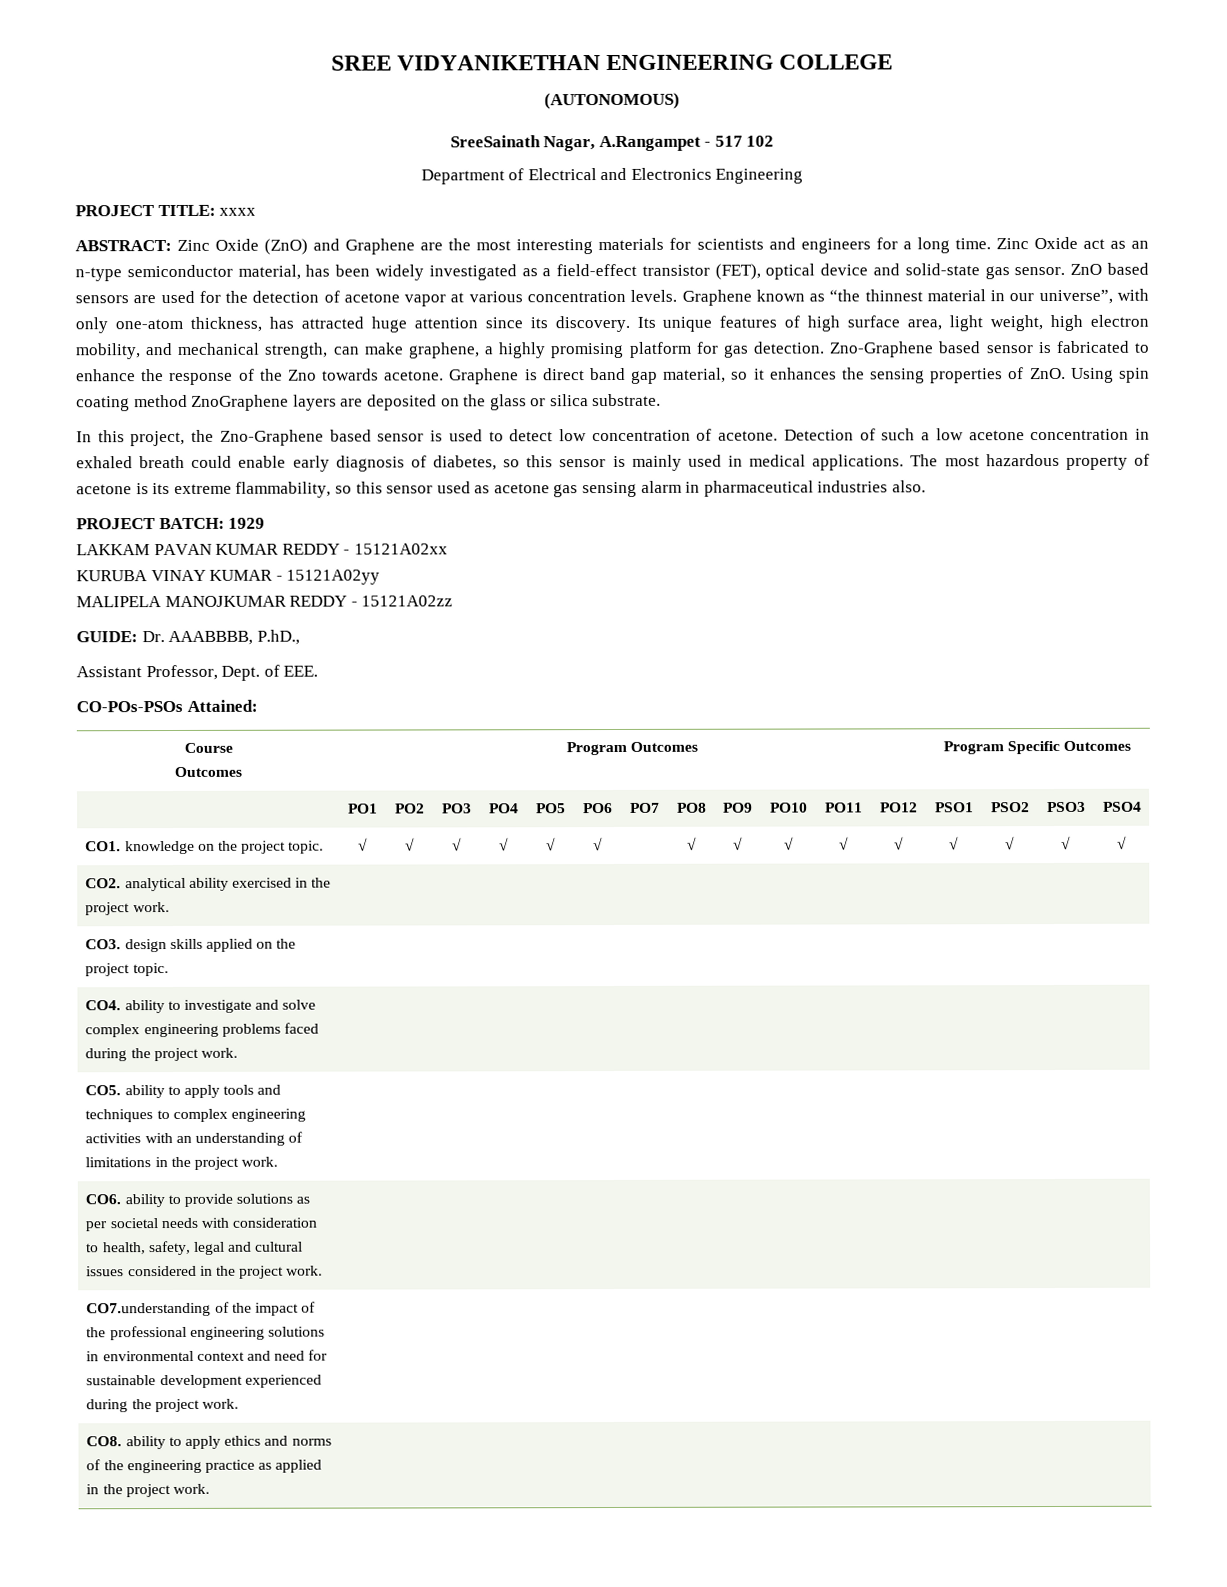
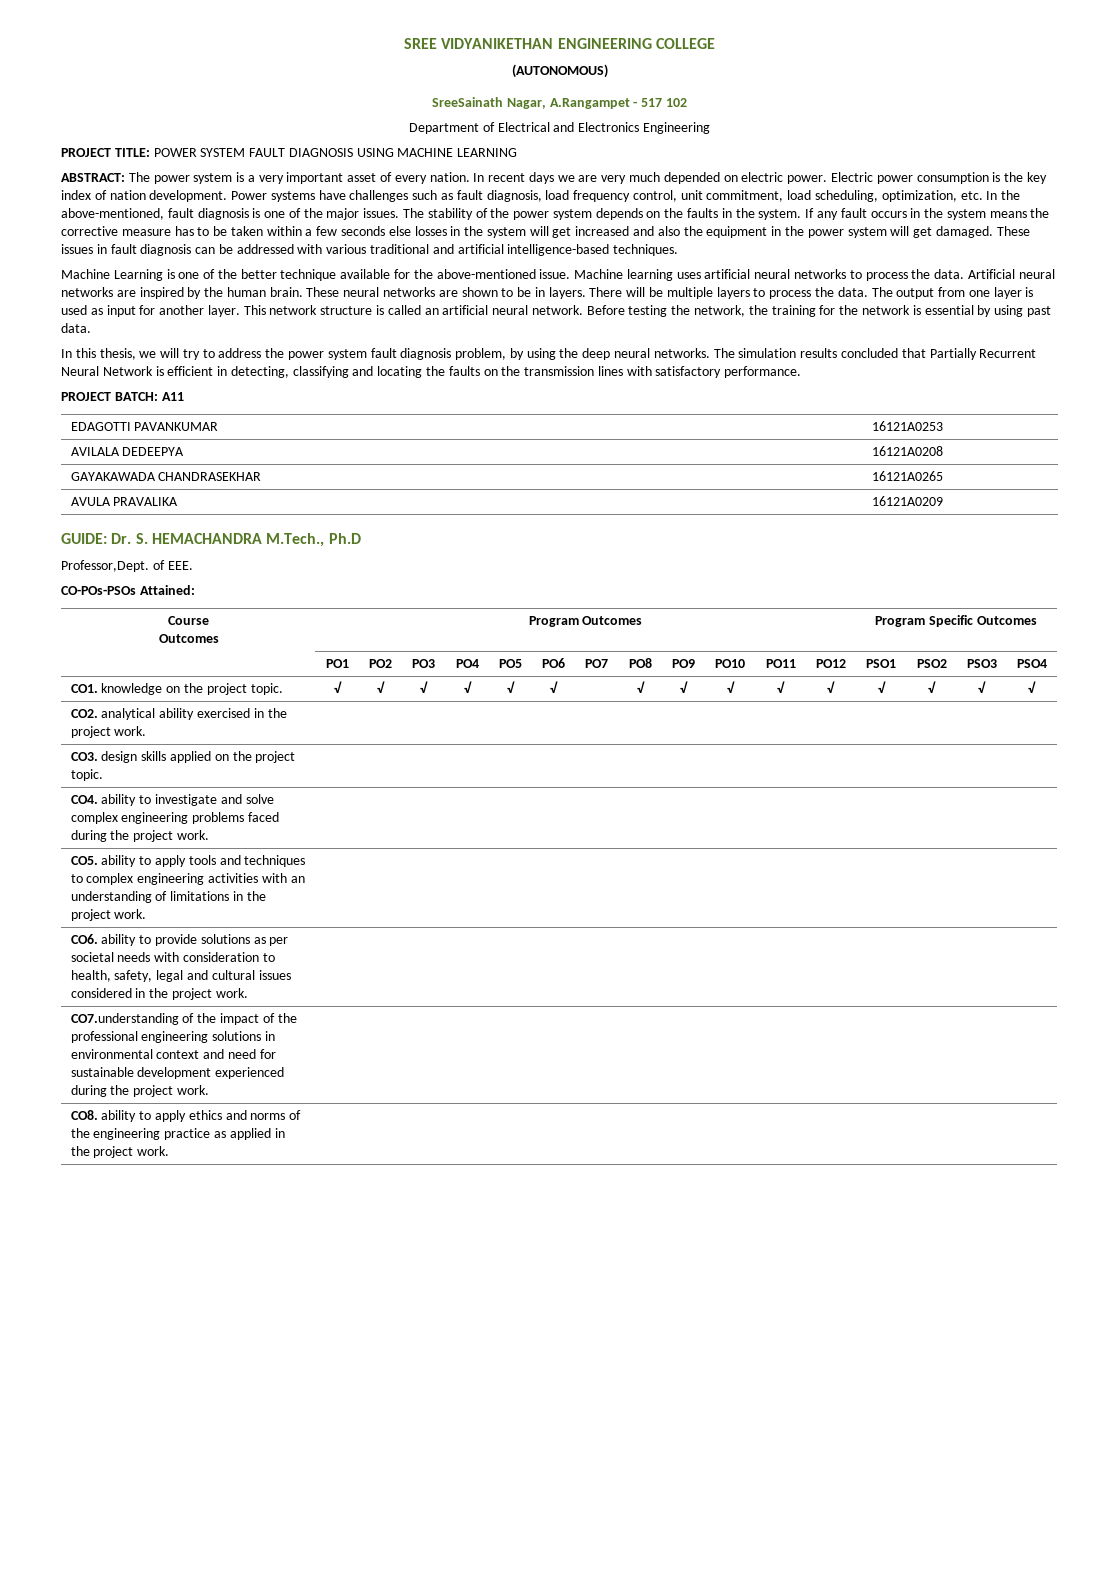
[219,207,257,216] [75,236,1150,255] [75,262,1149,282] [75,288,1149,307] [75,314,1150,334] [75,340,1150,360] [76,367,1150,386] [76,393,662,412] [76,428,1151,447] [76,453,1150,472] [76,480,927,498] [76,517,266,530] [76,543,448,556] [76,569,381,585] [76,595,454,608] [76,629,300,646] [76,664,261,681] xxxx // ABSTRACT: Zinc Oxide (ZnO) and Graphene are the most interesting materials for scientists and engineers for a long time. Zinc Oxide act as an n-type semiconductor material, has been widely investigated as a field-effect transistor (FET), optical device and solid-state gas sensor. ZnO based sensors are used for the detection of acetone vapor at various concentration levels. Graphene known as “the thinnest material in our universe”, with only one-atom thickness, has attracted huge attention since its discovery. Its unique features of high surface area, light weight, high electron mobility, and mechanical strength, can make graphene, a highly promising platform for gas detection. Zno-Graphene based sensor is fabricated to enhance the response of the Zno towards acetone. Graphene is direct band gap material, so it enhances the sensing properties of ZnO. Using spin coating method ZnoGraphene layers are deposited on the glass or silica substrate. // In this project, the Zno-Graphene based sensor is used to detect low concentration of acetone. Detection of such a low acetone concentration in exhaled breath could enable early diagnosis of diabetes, so this sensor is mainly used in medical applications. The most hazardous property of acetone is its extreme flammability, so this sensor used as acetone gas sensing alarm in pharmaceutical industries also. // PROJECT BATCH: 1929 // LAKKAM PAVAN KUMAR REDDY - 15121A02xx // KURUBA VINAY KUMAR - 15121A02yy // MALIPELA MANOJKUMAR REDDY - 15121A02zz // GUIDE: Dr. AAABBBB, P.hD., // Assistant Professor, Dept. -> [153,148,518,157] [61,172,1047,184] [61,190,1021,202] [61,208,1050,220] [61,226,1030,238] [61,244,679,256] [61,269,1055,281] [61,287,1034,299] [61,305,1051,317] [61,323,91,333] [61,348,1037,360] [61,366,802,378] [61,392,184,401] [70,422,219,431] [872,421,944,431] [70,447,185,456] [872,446,944,456] [70,472,262,481] [872,471,944,481] [70,497,179,506] [872,496,944,506] [61,533,361,547] [61,560,149,572] POWER SYSTEM FAULT DIAGNOSIS USING MACHINE LEARNING // ABSTRACT: The power system is a very important asset of every nation. In recent days we are very much depended on electric power. Electric power consumption is the key index of nation development. Power systems have challenges such as fault diagnosis, load frequency control, unit commitment, load scheduling, optimization, etc. In the above-mentioned, fault diagnosis is one of the major issues. The stability of the power system depends on the faults in the system. If any fault occurs in the system means the corrective measure has to be taken within a few seconds else losses in the system will get increased and also the equipment in the power system will get damaged. These issues in fault diagnosis can be addressed with various traditional and artificial intelligence-based techniques. // Machine Learning is one of the better technique available for the above-mentioned issue. Machine learning uses artificial neural networks to process the data. Artificial neural networks are inspired by the human brain. These neural networks are shown to be in layers. There will be multiple layers to process the data. The output from one layer is used as input for another layer. This network structure is called an artificial neural network. Before testing the network, the training for the network is essential by using past data. // In this thesis, we will try to address the power system fault diagnosis problem, by using the deep neural networks. The simulation results concluded that Partially Recurrent Neural Network is efficient in detecting, classifying and locating the faults on the transmission lines with satisfactory performance. // PROJECT BATCH: A11 // EDAGOTTI PAVANKUMAR | 16121A0253 // AVILALA DEDEEPYA | 16121A0208 // GAYAKAWADA CHANDRASEKHAR | 16121A0265 // AVULA PRAVALIKA | 16121A0209 // GUIDE: Dr. S. HEMACHANDRA M.Tech., Ph.D // Professor,Dept.

